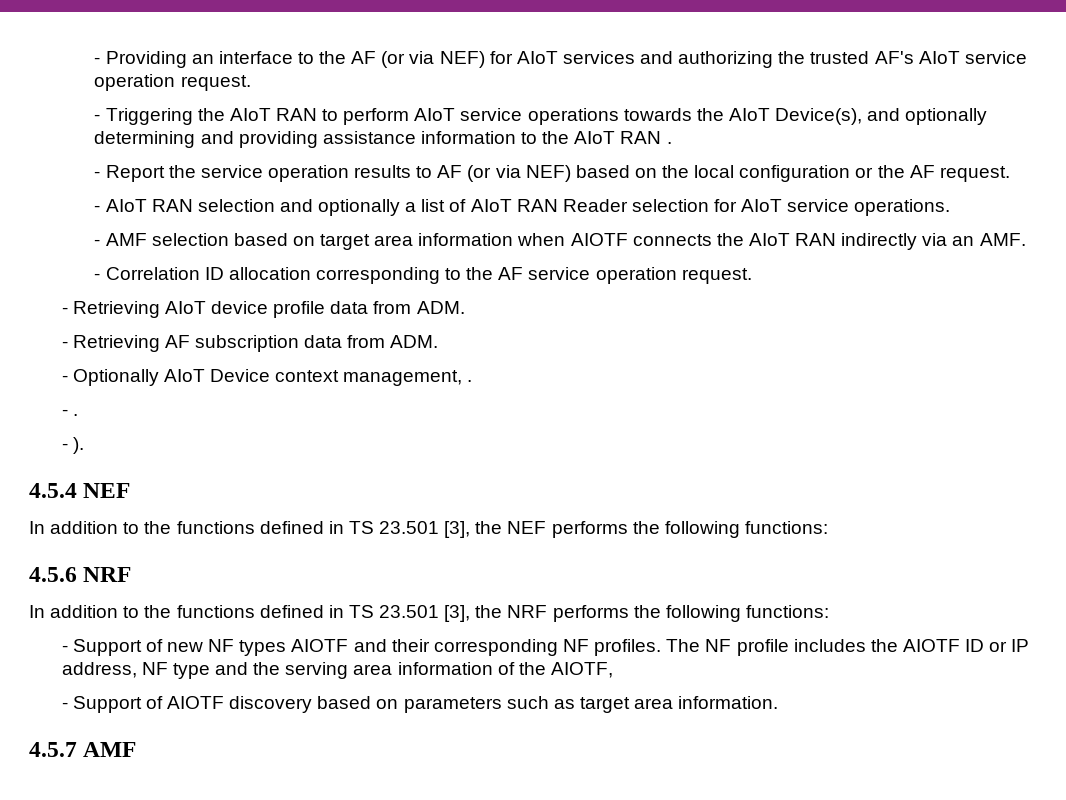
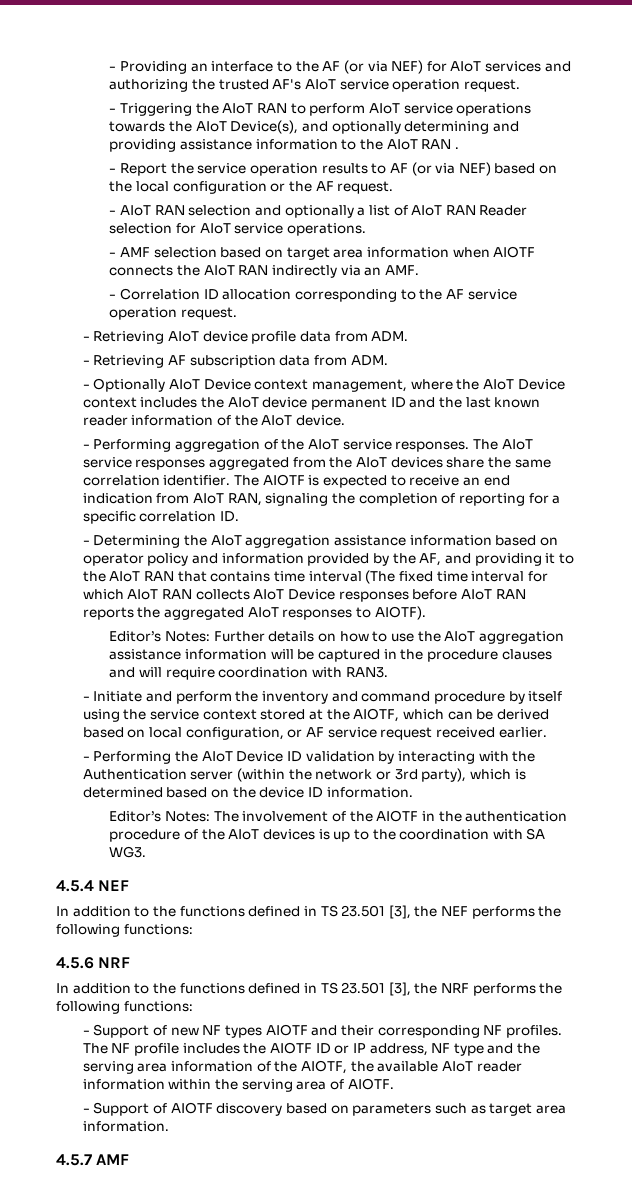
[467,380,473,382] [61,409,78,416] [61,437,84,454] . // - . // - ). -> [410,379,565,390] [82,397,541,410] [82,415,345,426] [82,439,533,452] [82,457,551,470] [82,474,510,488] [82,493,561,506] [82,511,239,524] [82,535,558,548] [82,553,574,566] [82,570,548,584] [82,589,526,602] [82,606,426,620] [109,631,564,644] [109,649,552,662] [109,667,388,680] [82,691,563,704] [82,708,549,722] [82,727,547,740] [82,751,536,764] [82,768,526,782] [82,787,413,798] [109,810,568,822] [109,828,546,842] [109,846,147,858] where the AIoT Device context includes the AIoT device permanent ID and the last known reader information of the AIoT device. // - Performing aggregation of the AIoT service responses. The AIoT service responses aggregated from the AIoT devices share the same correlation identifier. The AIOTF is expected to receive an end indication from AIoT RAN, signaling the completion of reporting for a specific correlation ID. // - Determining the AIoT aggregation assistance information based on operator policy and information provided by the AF, and providing it to the AIoT RAN that contains time interval (The fixed time interval for which AIoT RAN collects AIoT Device responses before AIoT RAN reports the aggregated AIoT responses to AIOTF). // Editor’s Notes: Further details on how to use the AIoT aggregation assistance information will be captured in the procedure clauses and will require coordination with RAN3. // - Initiate and perform the inventory and command procedure by itself using the service context stored at the AIOTF, which can be derived based on local configuration, or AF service request received earlier. // - Performing the AIoT Device ID validation by interacting with the Authentication server (within the network or 3rd party), which is determined based on the device ID information. // Editor’s Notes: The involvement of the AIOTF in the authentication procedure of the AIoT devices is up to the coordination with SA WG3.
(614, 670) none -> [350,1061,522,1072] [82,1078,394,1092] the available AIoT reader information within the serving area of AIOTF.

